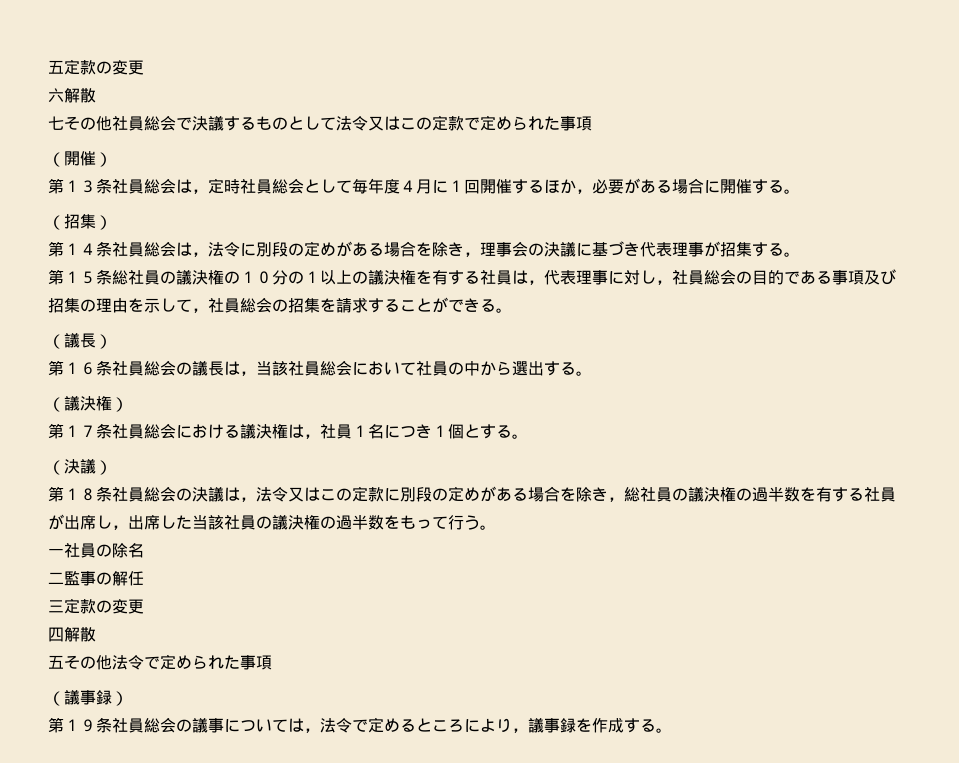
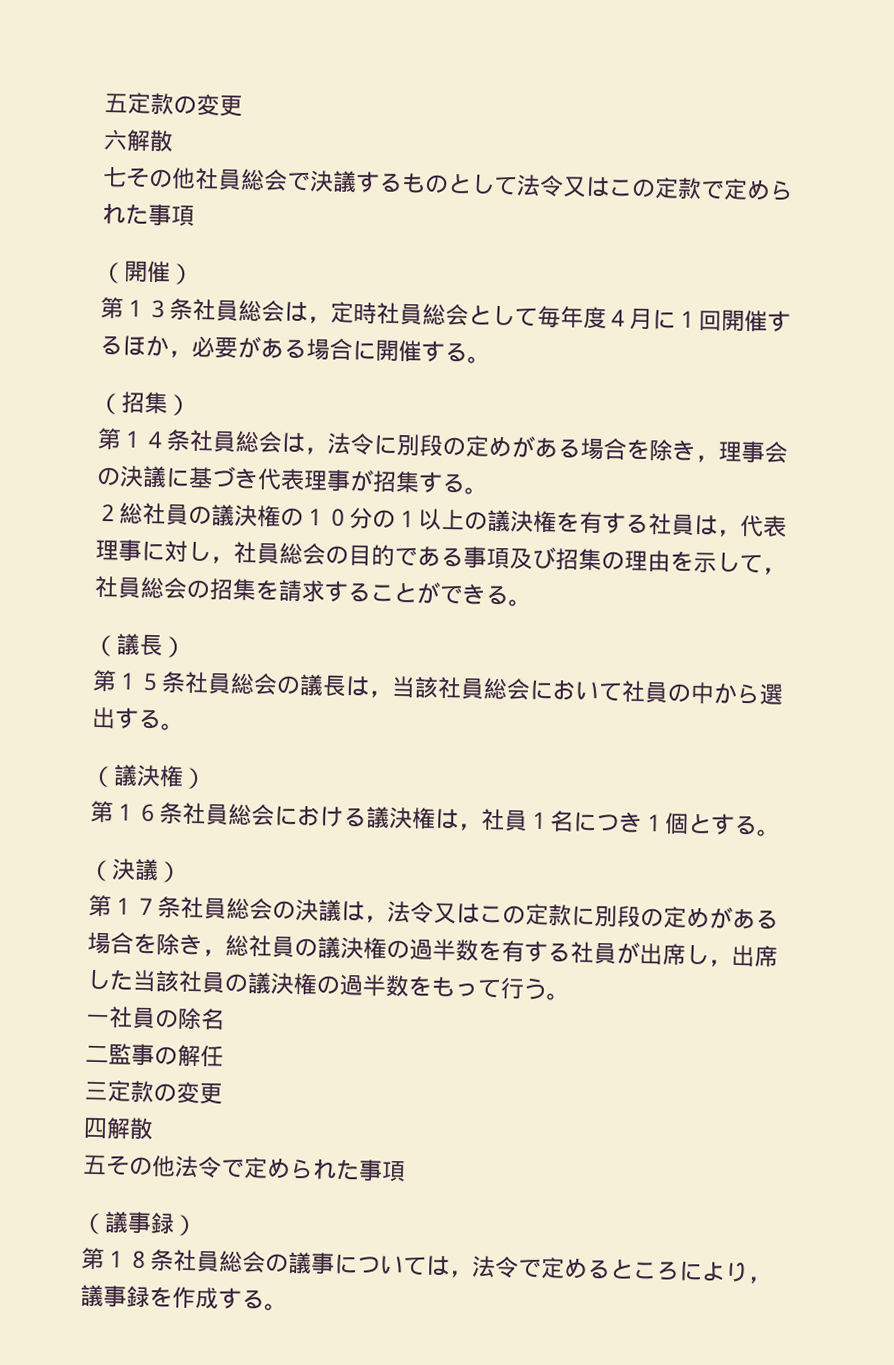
[48,269,112,285] 第１５条 -> [96,503,120,522] ２
[80,362,96,375] ６ -> [138,672,163,692] ５
[80,425,96,437] ７ -> [136,803,160,823] ６
[80,488,96,501] ８ -> [134,897,158,916] ７
[80,719,96,732] ９ -> [127,1250,151,1270] ８

